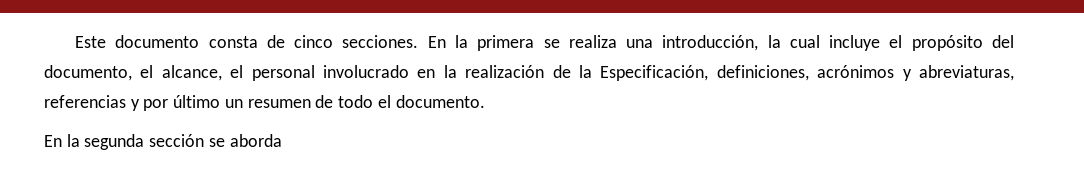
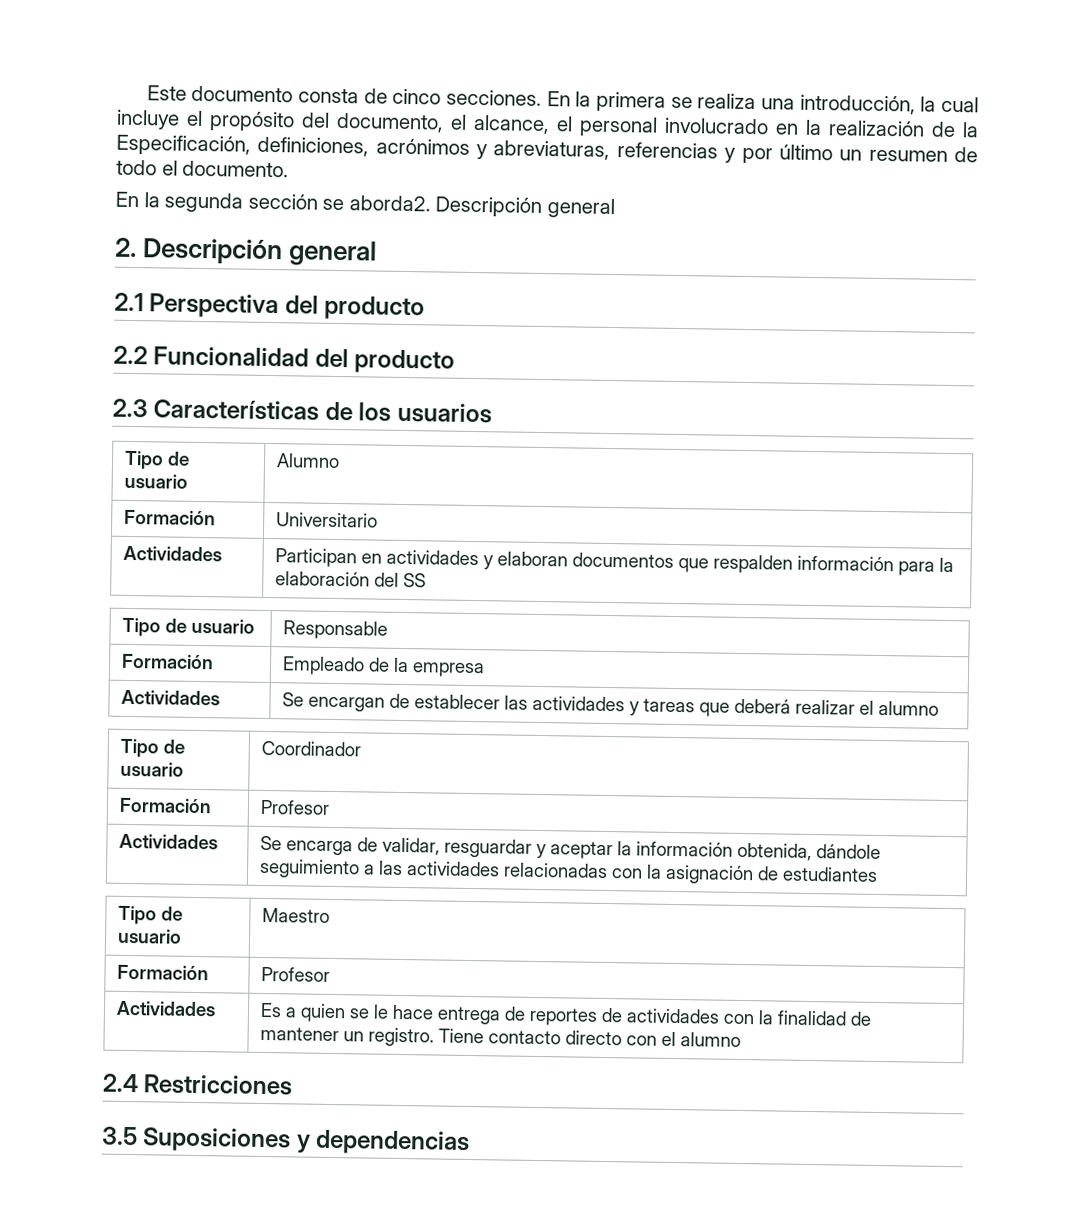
[229,134,282,147] aborda -> [348,195,615,219] [115,237,378,267] [114,292,426,321] [113,345,456,374] [112,398,492,424] [123,450,190,470] [123,473,188,489] [275,453,340,469] [123,509,216,526] [275,512,378,528] [122,545,222,562] [274,548,954,576] [274,571,426,588] [121,617,255,637] [282,620,388,640] [120,653,214,670] [281,656,485,678] [120,689,220,706] [281,692,939,717] [119,738,185,758] [119,761,184,777] [260,740,361,757] [118,797,212,814] [259,799,330,815] [118,833,218,850] [259,835,881,861] [258,858,878,885] [117,905,183,925] [116,928,182,944] [261,907,330,923] [116,964,209,981] [260,966,330,982] [115,1000,216,1017] [259,1002,872,1026] [259,1026,741,1047] [102,1073,294,1096] [102,1126,471,1156] aborda2. Descripción general // 2. Descripción general // 2.1 Perspectiva del producto // 2.2 Funcionalidad del producto // 2.3 Características de los usuarios // Tipo de usuario | Alumno // Formación | Universitario // Actividades | Participan en actividades y elaboran documentos que respalden información para la elaboración del SS // Tipo de usuario | Responsable // Formación | Empleado de la empresa // Actividades | Se encargan de establecer las actividades y tareas que deberá realizar el alumno // Tipo de usuario | Coordinador // Formación | Profesor // Actividades | Se encarga de validar, resguardar y aceptar la información obtenida, dándole seguimiento a las actividades relacionadas con la asignación de estudiantes // Tipo de usuario | Maestro // Formación | Profesor // Actividades | Es a quien se le hace entrega de reportes de actividades con la finalidad de mantener un registro. Tiene contacto directo con el alumno // 2.4 Restricciones // 3.5 Suposiciones y dependencias

